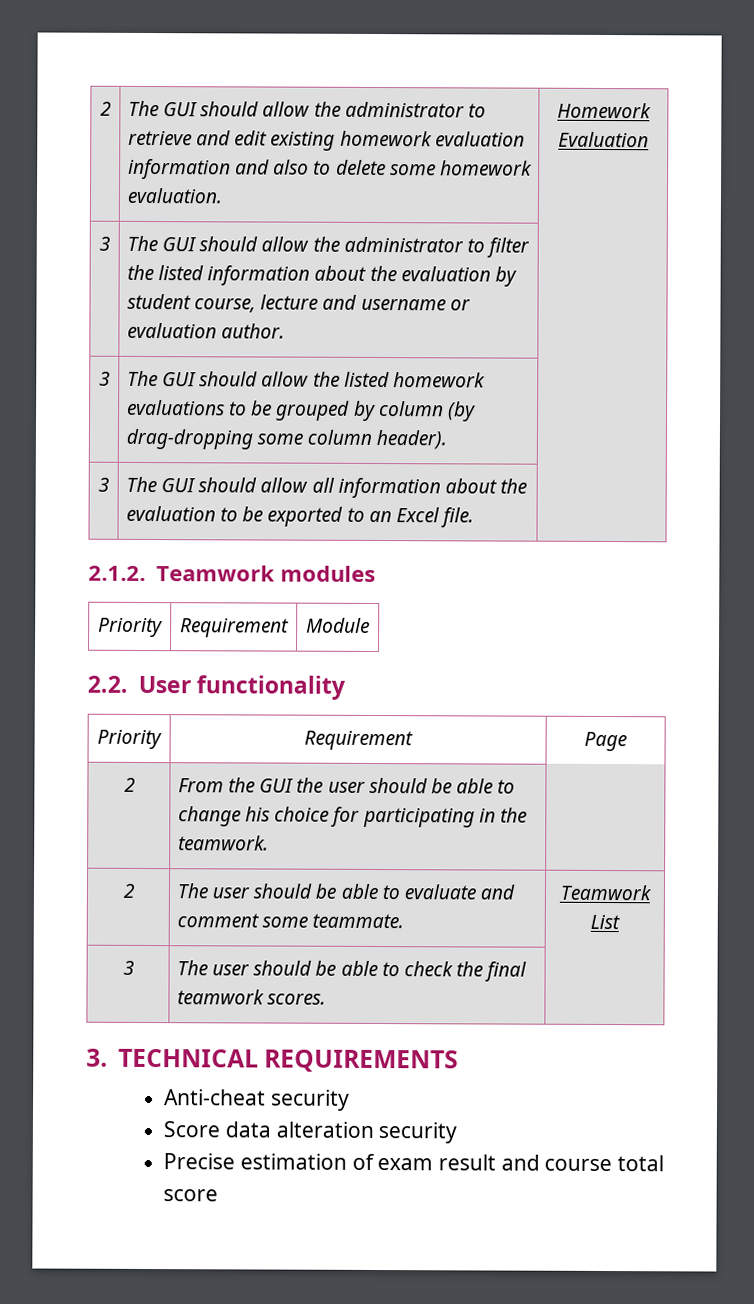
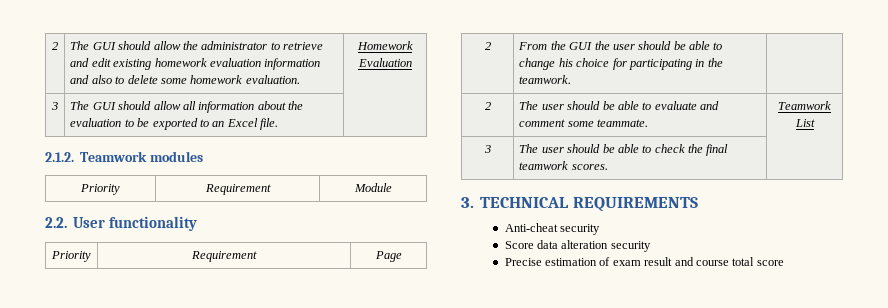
[99,236,110,251] [127,235,530,258] [127,264,517,287] [127,293,471,313] [127,322,286,339] [99,371,110,386] [127,370,485,388] [127,399,476,422] [126,428,448,450] // 3 | The GUI should allow the administrator to filter the listed information about the evaluation by student course, lecture and username or evaluation author. | // 3 | The GUI should allow the listed homework evaluations to be grouped by column (by drag-dropping some column header). | -> (412, 62) none

